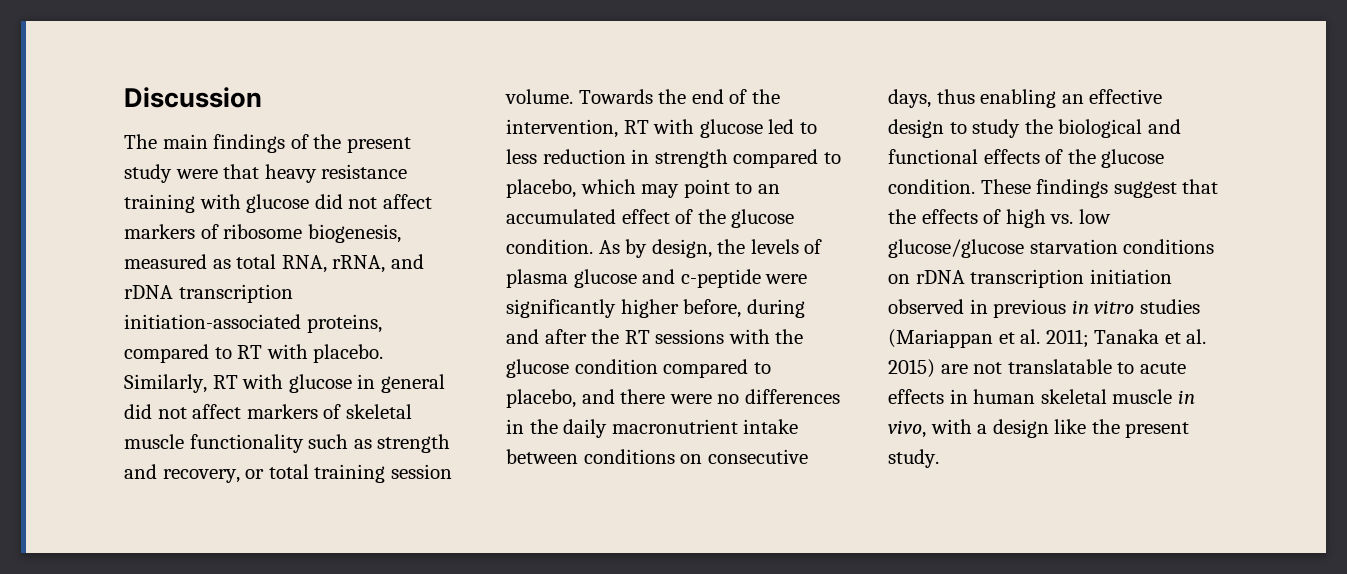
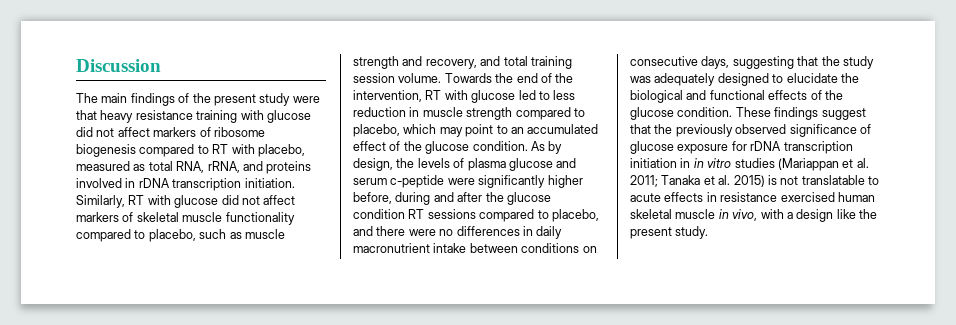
[307,224,401,243] biogenesis, -> [76,144,305,157] biogenesis compared to RT with placebo,
[124,284,293,303] [124,314,382,333] [124,344,384,363] rDNA transcription initiation-associated proteins, compared to RT with placebo. -> [266,161,312,174] [76,178,295,191] proteins involved in rDNA transcription initiation.
[357,374,445,393] in general -> (219, 201) none
(304, 443) none -> [76,229,196,242] compared to placebo,
(372, 444) none -> [244,229,285,239] muscle
[245,469,265,479] or -> [480,56,501,66] and
(650, 156) none -> [422,107,463,117] muscle
(676, 276) none -> [353,178,387,185] serum
[624,329,804,344] [506,359,658,378] RT sessions with the glucose condition -> [506,192,551,205] [353,209,476,219] glucose condition RT sessions
[529,419,558,434] the -> (533, 231) none
[936,89,1163,108] [888,119,1021,138] thus enabling an effective design to study -> [732,56,874,69] [630,73,838,86] suggesting that the study was adequately designed to elucidate
[921,209,1111,228] [888,239,1215,258] [888,269,1172,288] [888,299,1067,318] effects of high vs. low glucose/glucose starvation conditions on rDNA transcription initiation observed in previous -> [675,124,871,137] [630,141,853,154] [630,158,691,168] previously observed significance of glucose exposure for rDNA transcription initiation in
[940,364,968,374] are -> [767,175,777,185] is
(968, 396) none -> [720,192,835,202] resistance exercised

